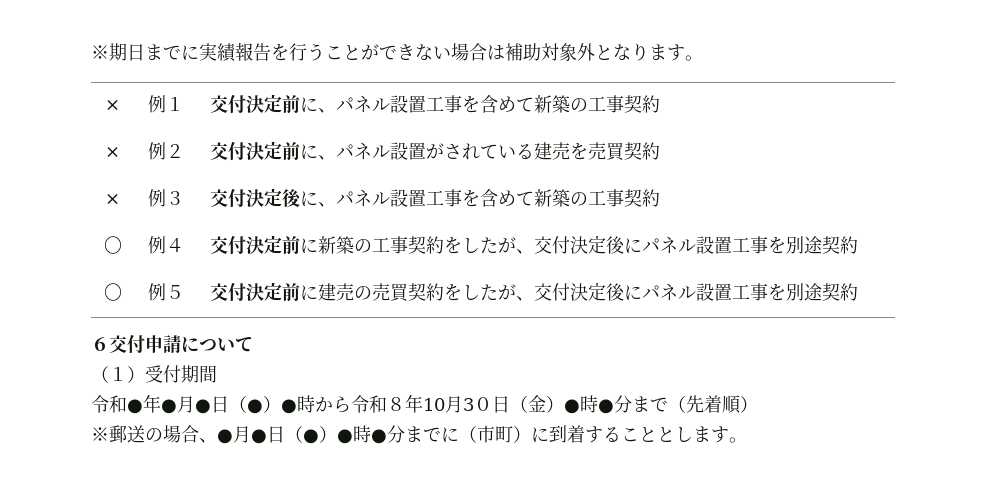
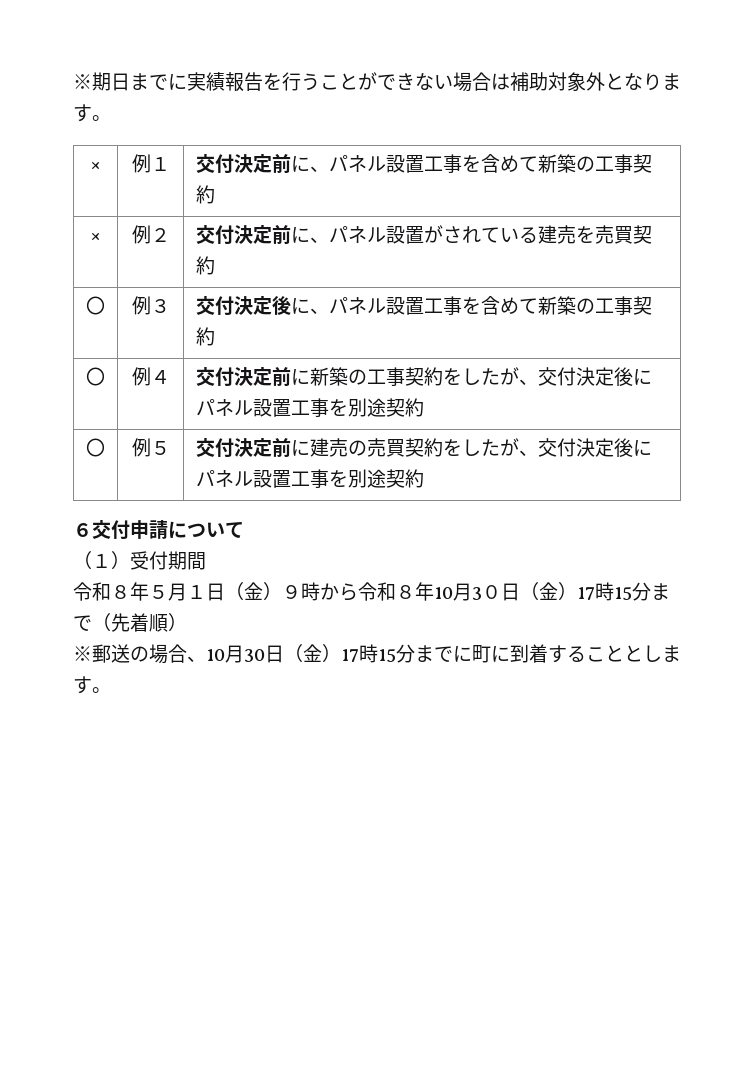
[105,194,120,205] × -> [86,296,105,315] 〇
[127,394,297,414] ●年●月●日（●）● -> [111,582,301,601] ８年５月１日（金）９
[564,395,614,414] ●時● -> [577,582,632,601] 17時15
[217,425,531,444] ●月●日（●）●時●分までに（市町） -> [206,644,491,663] 10月30日（金）17時15分までに町

